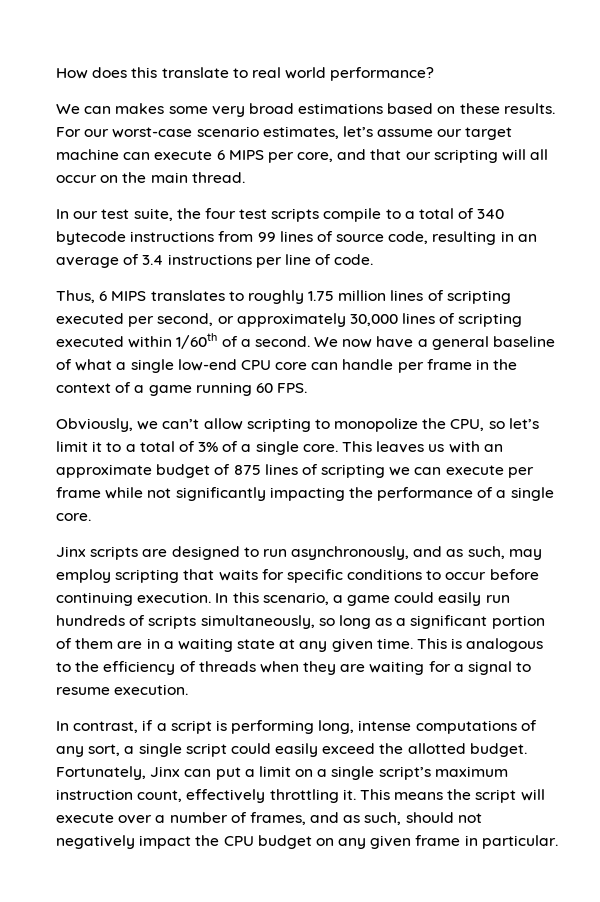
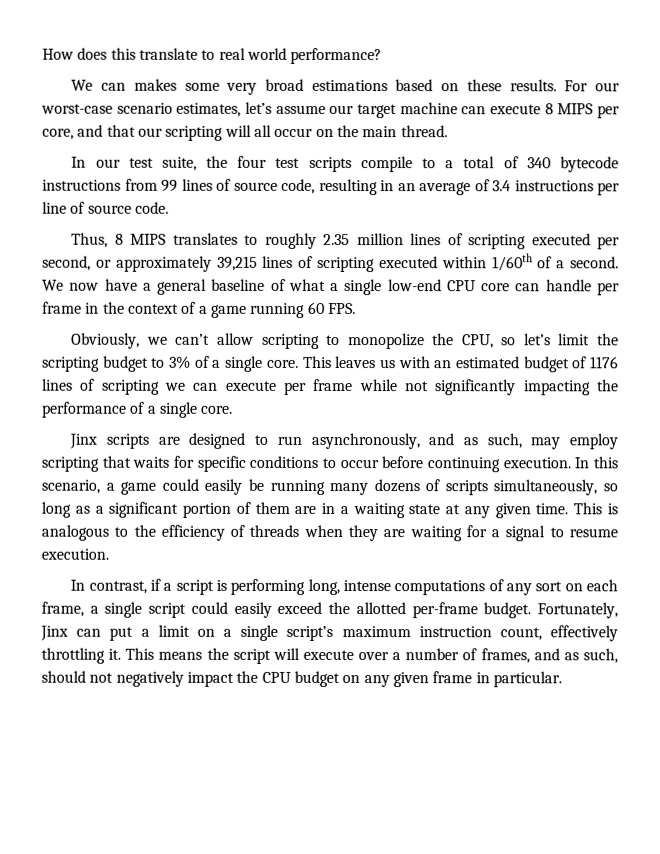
[216,150,225,160] 6 -> [544,103,554,115] 8
(332, 259) none -> [87,204,132,214] source
[99,291,108,301] 6 -> [114,233,124,245] 8
[308,291,335,301] 1.75 -> [323,233,351,246] 2.35
[349,314,398,326] 30,000 -> [216,255,258,271] 39,215
[92,441,195,452] it to a total of -> [597,333,619,346] [42,355,166,372] the scripting budget to
[56,464,152,478] approximate -> [455,356,520,369] estimated
[233,465,261,475] 875 -> [590,356,619,369] 1176
[485,595,510,603] [56,615,125,626] run hundreds -> [247,478,420,496] be running many dozens
[88,744,121,756] sort, -> [535,579,619,592] [41,601,84,617] sort on each frame,
(466, 748) none -> [411,602,478,619] per-frame

